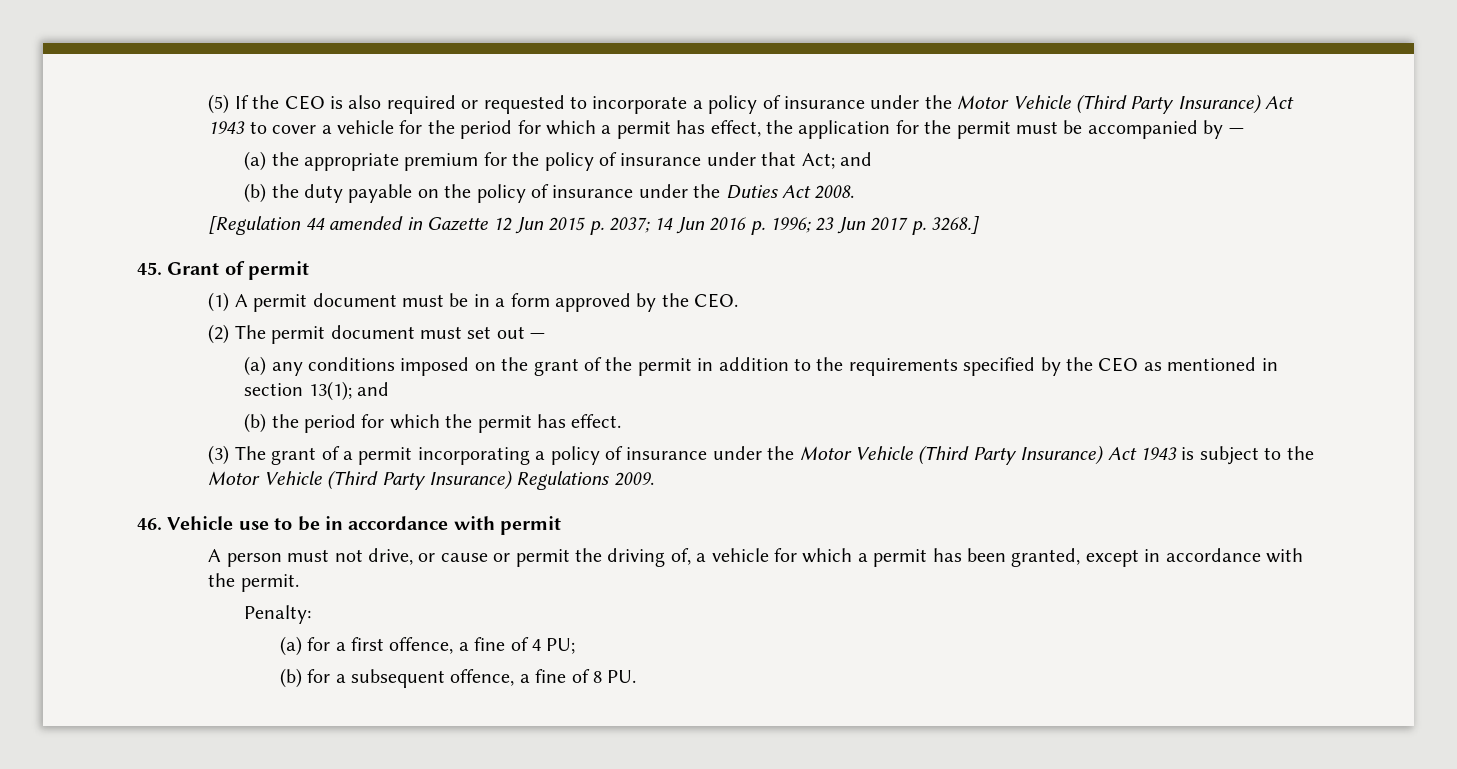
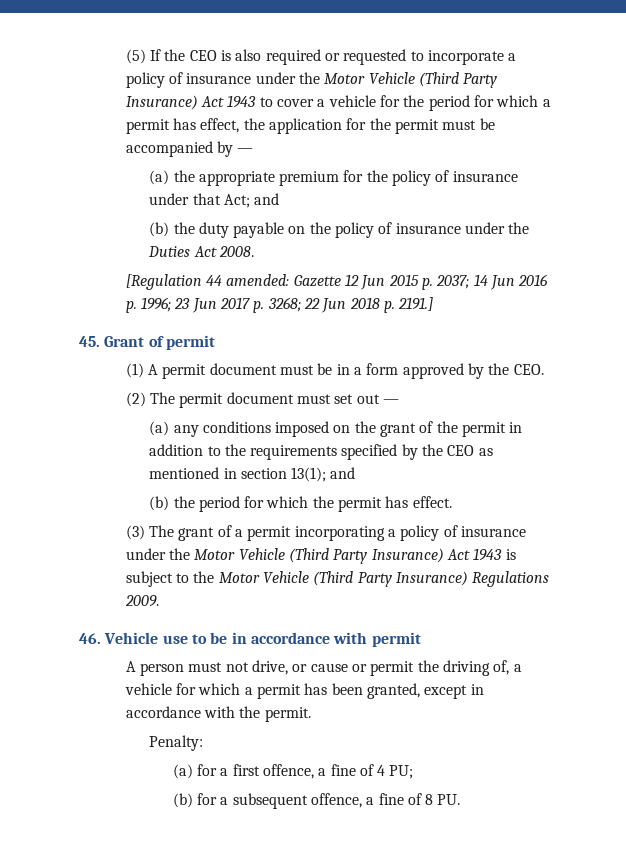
[329,216,423,230] amended in -> [226,274,290,286] amended:
[931,216,980,234] 3268.] -> [267,297,434,313] 3268; 22 Jun 2018 p. 2191.]

